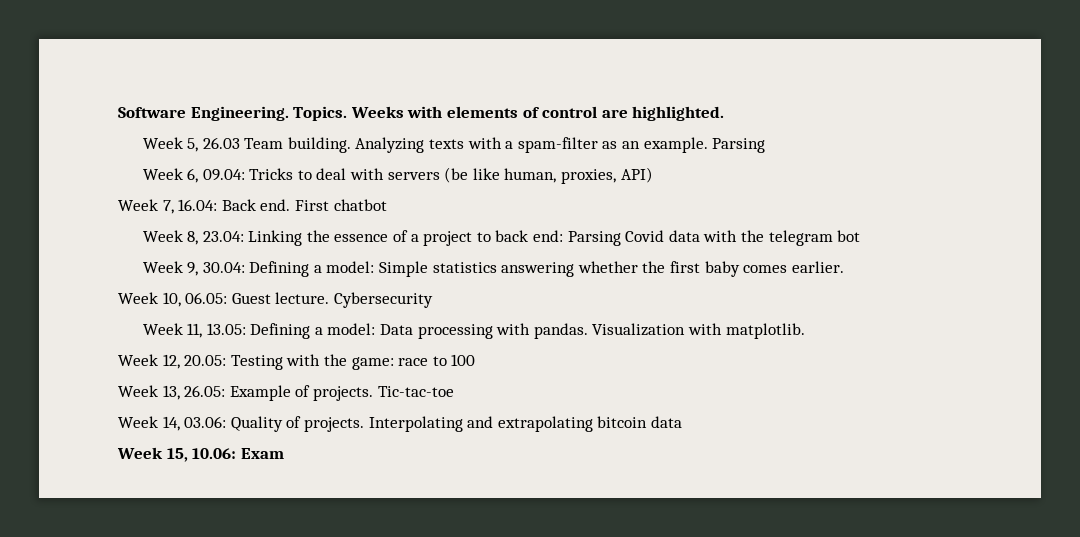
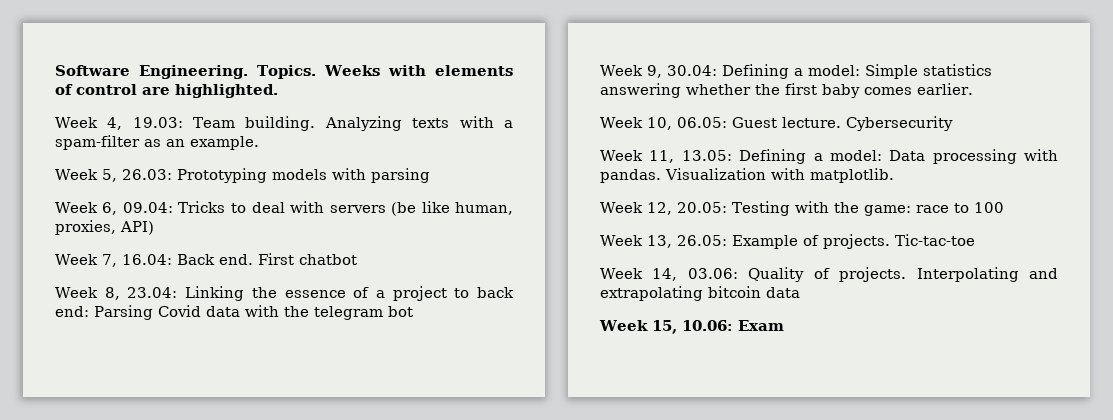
[187,137,240,152] 5, 26.03 -> [107,117,183,130] 4, 19.03:
[712,138,766,153] Parsing -> [55,168,430,183] // Week 5, 26.03: Prototyping models with parsing

